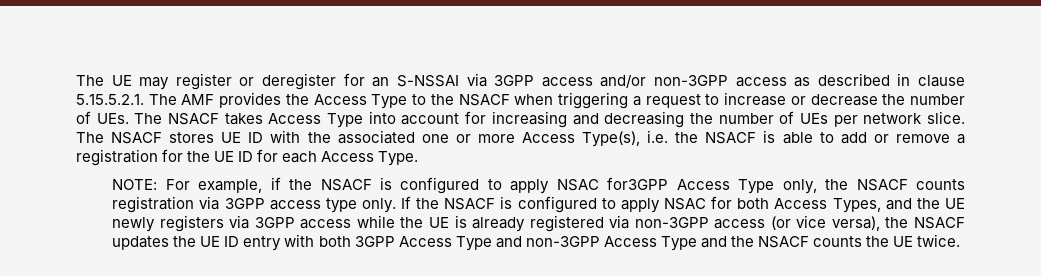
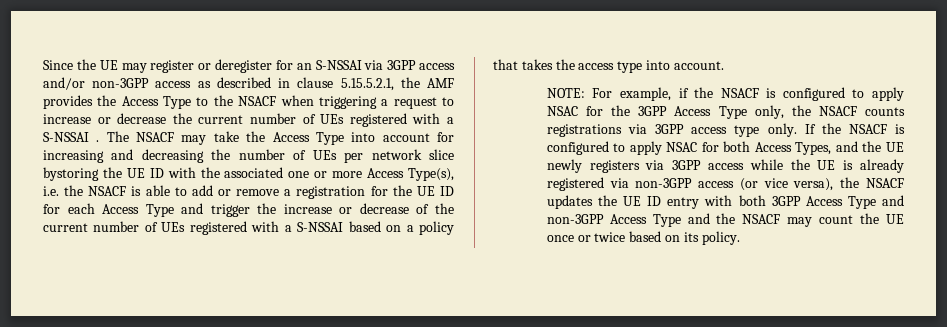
[76,75,104,86] The -> [43,59,96,70] Since the
[76,94,177,105] 5.15.5.2.1. The -> [340,77,420,91] 5.15.5.2.1, the
[909,94,965,105] [76,111,263,125] number of UEs. The NSACF takes -> [198,113,455,127] [43,131,266,145] current number of UEs registered with a S-NSSAI . The NSACF may take the
[927,111,966,124] [76,132,215,144] slice. The NSACF stores -> [429,149,455,160] [43,167,122,181] slice bystoring the
[378,151,419,166] Type. -> [145,203,454,217] [43,221,454,235] [493,59,724,73] Type and trigger the increase or decrease of the current number of UEs registered with a S-NSSAI based on a policy that takes the access type into account.
[607,177,669,190] for3GPP -> [585,105,668,116] for the 3GPP
[112,196,195,213] registration -> [546,124,622,137] registrations
[813,234,961,247] counts the UE twice. -> [787,213,905,227] [546,231,740,245] may count the UE once or twice based on its policy.

